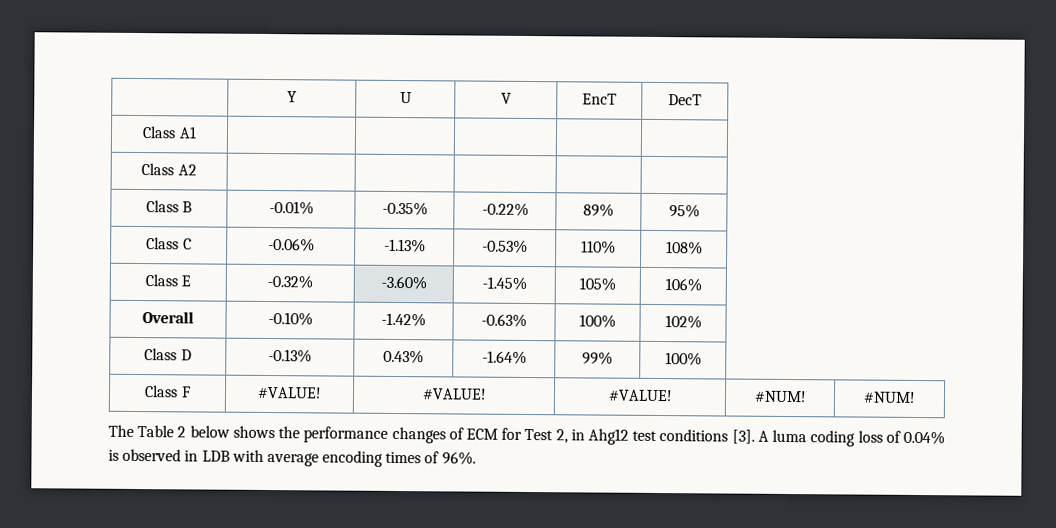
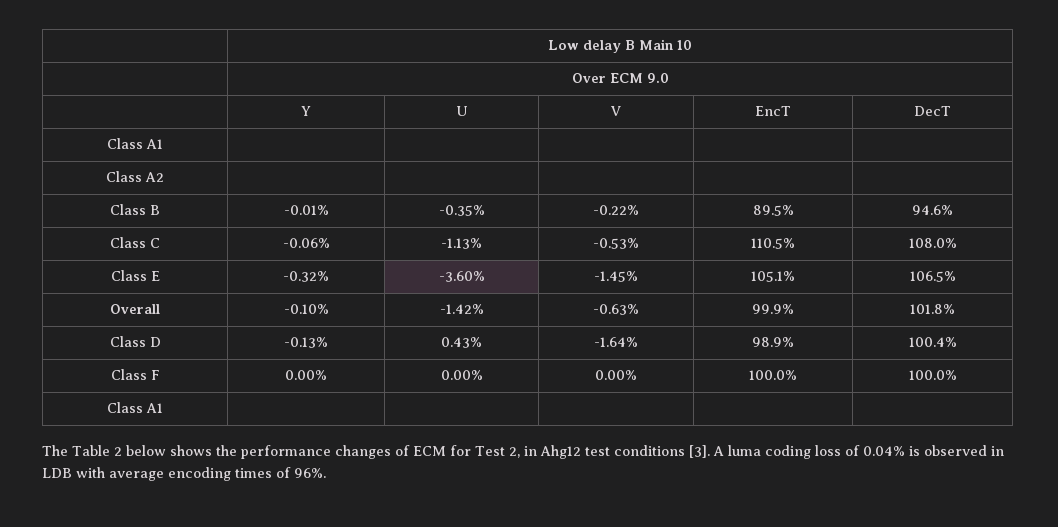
(287, 97) none -> [548,39,692,53] [571,73,669,83] | Low delay B Main 10 // | Over ECM 9.0 //
[583,203,614,217] [668,204,700,218] 89% | 95% -> [752,205,794,216] [912,205,953,215] 89.5% | 94.6%
[581,240,616,254] [665,241,703,255] 110% | 108% -> [751,238,795,249] [908,238,957,248] 110.5% | 108.0%
[579,277,616,291] [664,278,702,292] 105% | 106% -> [751,271,795,282] [909,271,956,282] 105.1% | 106.5%
[579,314,616,328] [664,315,702,329] 100% | 102% -> [752,304,794,314] [910,304,955,314] 99.9% | 101.8%
[582,351,613,365] [664,352,702,366] 99% | 100% -> [752,337,794,347] [908,337,957,347] 98.9% | 100.4%
[257,386,322,399] [421,388,487,400] [607,389,673,402] [753,390,807,403] [863,391,916,403] #VALUE! | #VALUE! | #VALUE! | #NUM! | #NUM! -> [285,370,327,380] [440,370,483,380] [595,370,637,380] [749,370,797,380] [908,370,957,380] [107,402,163,413] 0.00% | 0.00% | 0.00% | 100.0% | 100.0% // Class A1 | | | | |

